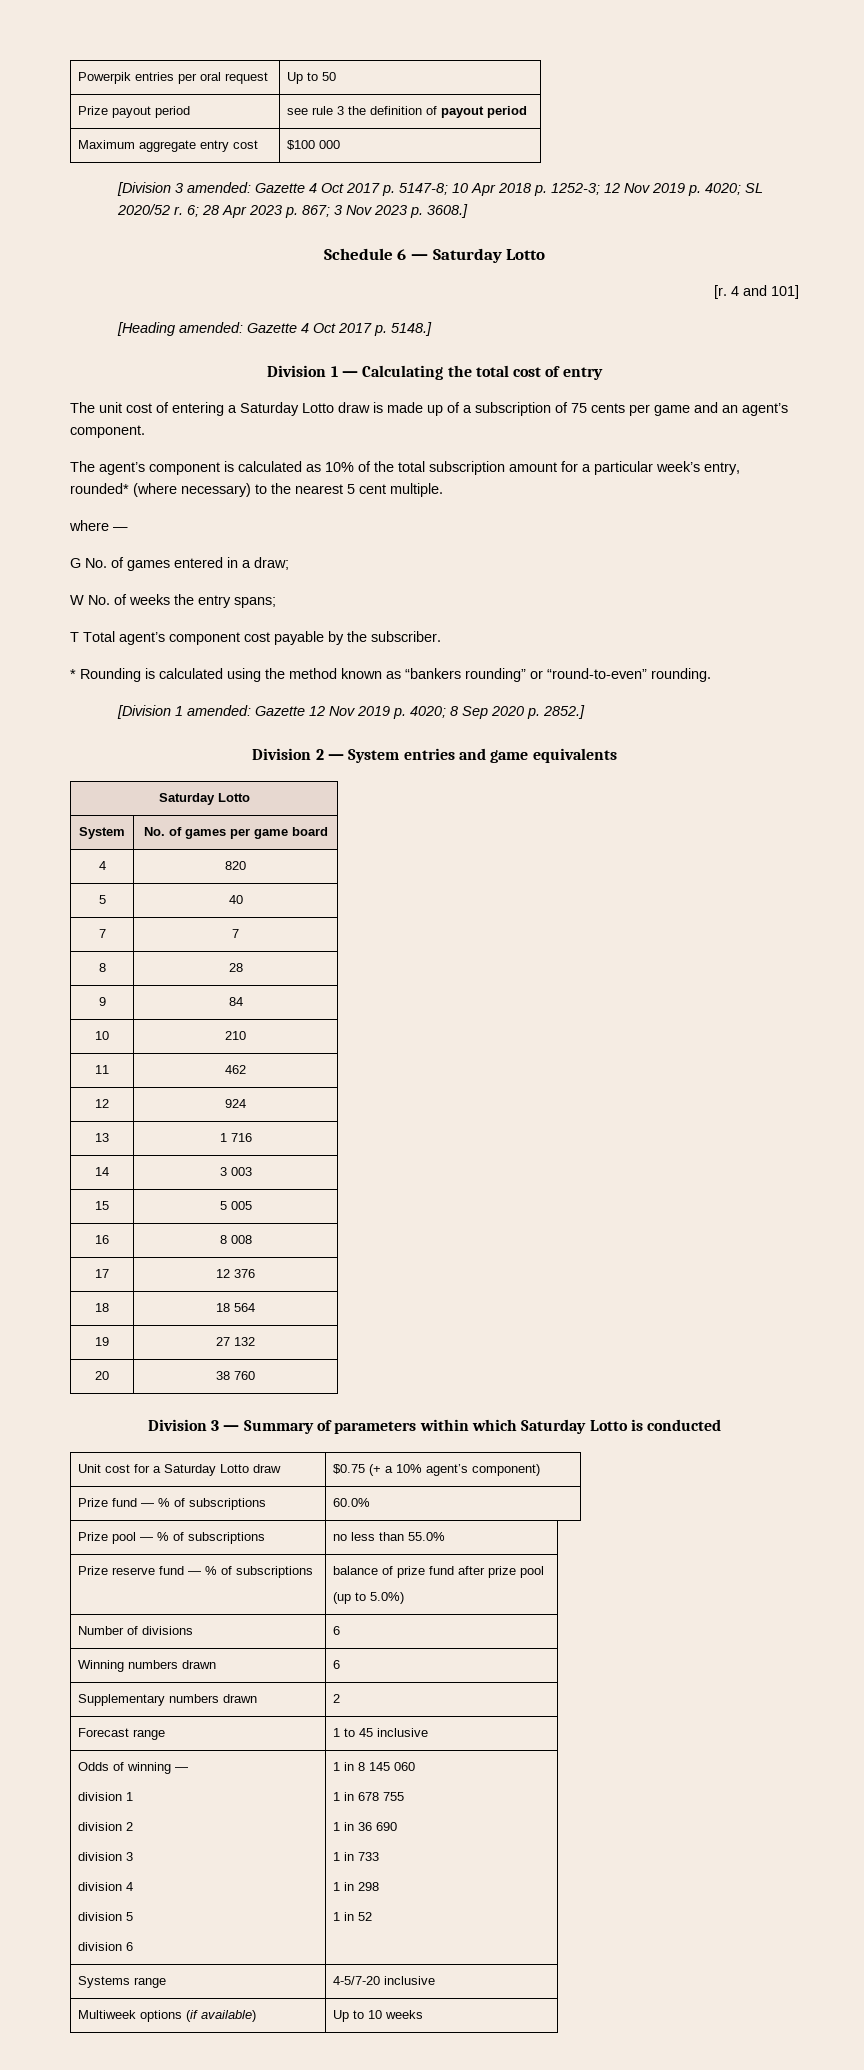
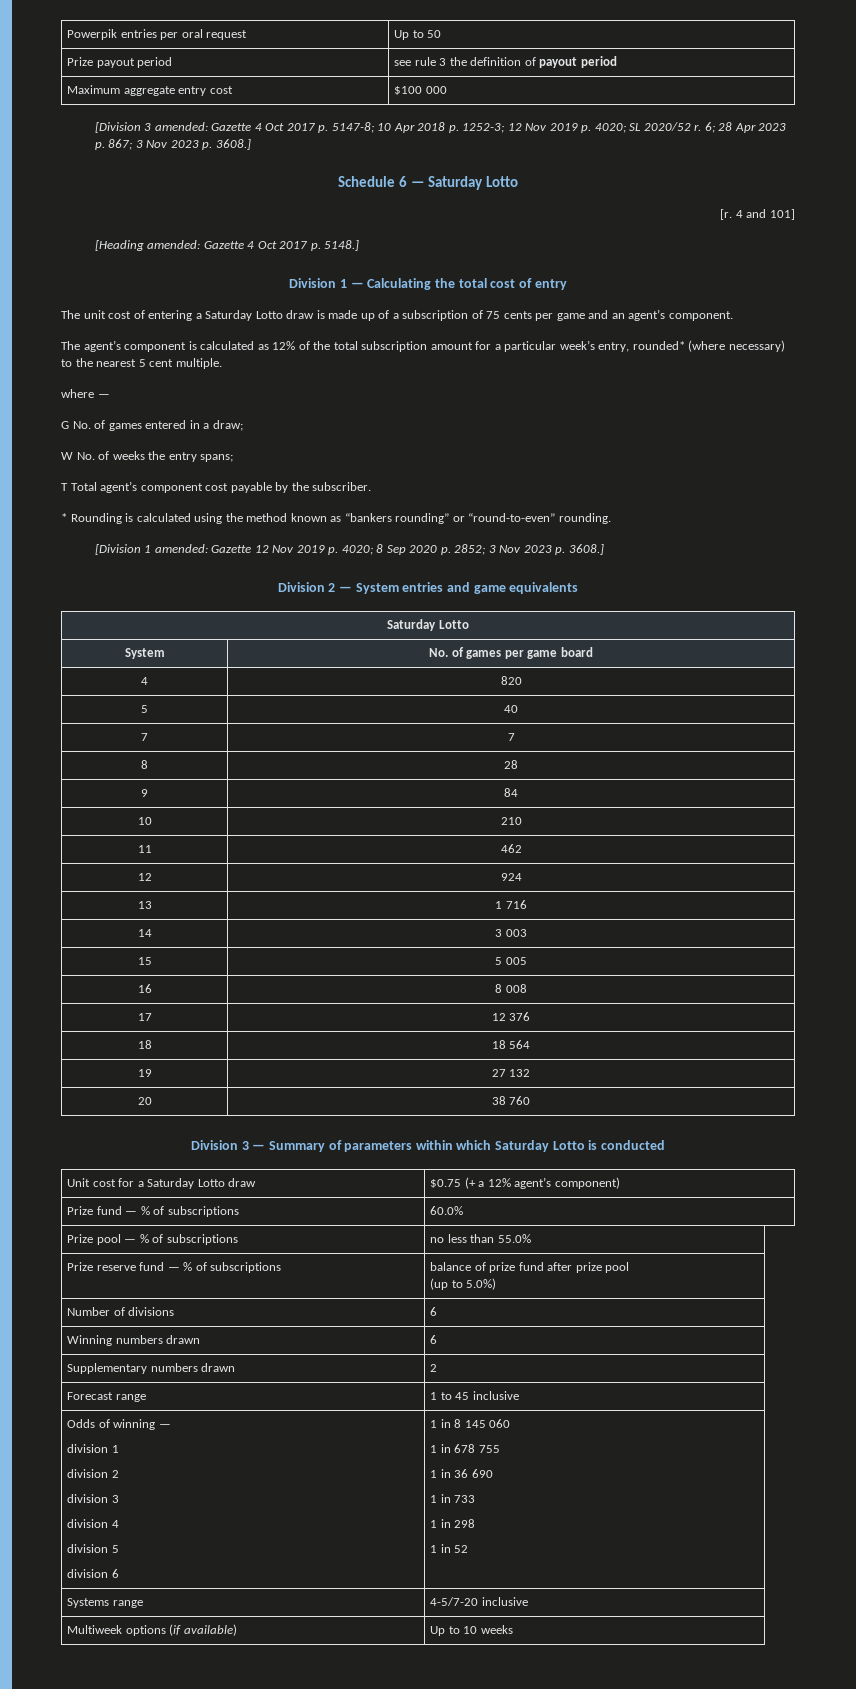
[325,462,354,472] 10% -> [272,341,296,350] 12%
[543,705,586,719] 2852.] -> [454,544,604,555] 2852; 3 Nov 2023 p. 3608.]
[396,1464,423,1473] 10% -> [487,1178,511,1187] 12%

